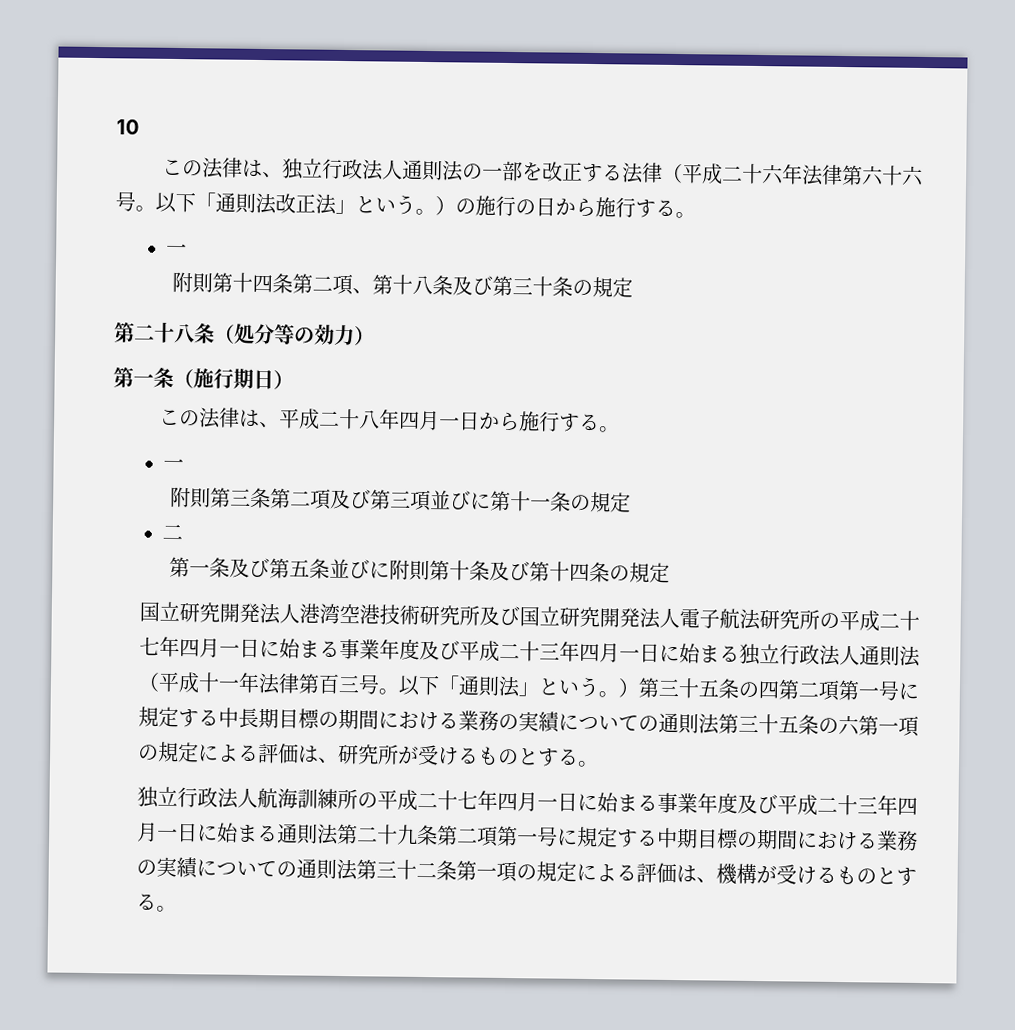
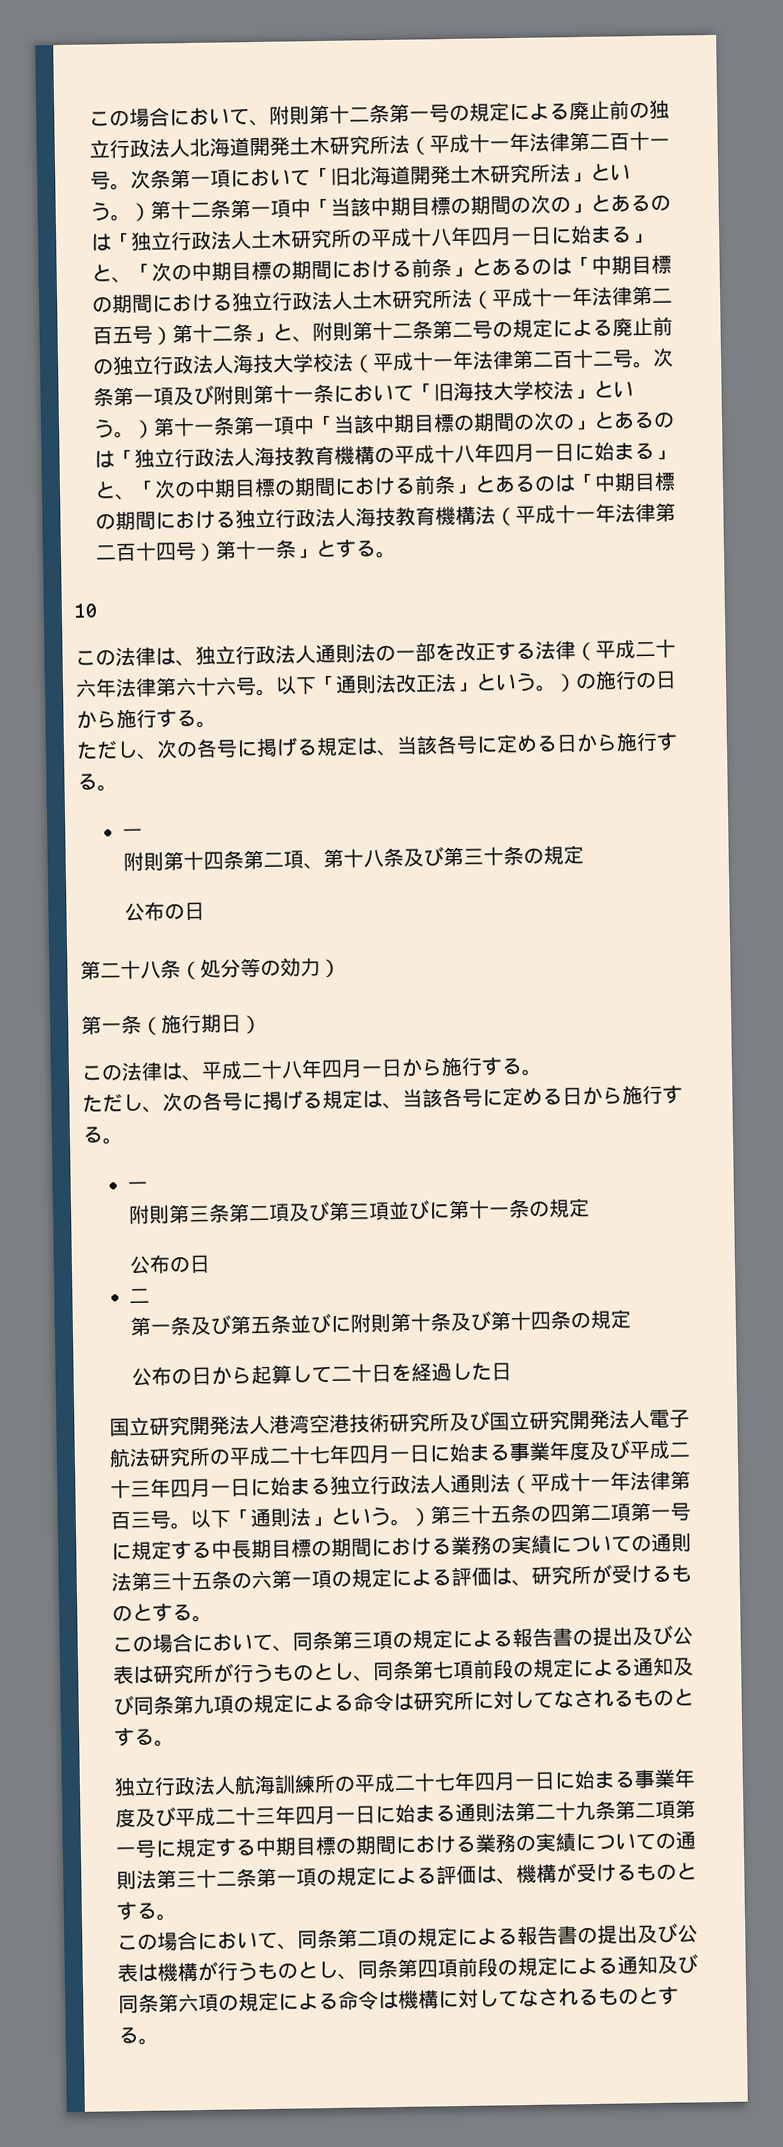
(116, 127) none -> [89,99,671,127] [89,130,671,159] [90,163,632,191] [90,194,672,222] [91,224,653,252] [91,254,673,284] [92,285,674,314] [92,316,674,346] [92,347,675,376] [93,380,635,407] [93,411,676,439] [94,441,676,469] [94,471,677,501] [95,502,677,531] [95,539,398,562] この場合において、附則第十二条第一号の規定による廃止前の独立行政法人北海道開発土木研究所法（平成十一年法律第二百十一号。次条第一項において「旧北海道開発土木研究所法」という。）第十二条第一項中「当該中期目標の期間の次の」とあるのは「独立行政法人土木研究所の平成十八年四月一日に始まる」と、「次の中期目標の期間における前条」とあるのは「中期目標の期間における独立行政法人土木研究所法（平成十一年法律第二百五号）第十二条」と、附則第十二条第二号の規定による廃止前の独立行政法人海技大学校法（平成十一年法律第二百十二号。次条第一項及び附則第十一条において「旧海技大学校法」という。）第十一条第一項中「当該中期目標の期間の次の」とあるのは「独立行政法人海技教育機構の平成十八年四月一日に始まる」と、「次の中期目標の期間における前条」とあるのは「中期目標の期間における独立行政法人海技教育機構法（平成十一年法律第二百十四号）第十一条」とする。 //
(696, 215) none -> [76,731,678,760] [77,773,118,792] // ただし、次の各号に掲げる規定は、当該各号に定める日から施行する。
(633, 287) none -> [123,901,205,922] // 公布の日
(620, 429) none -> [82,1084,683,1113] [82,1126,124,1145] // ただし、次の各号に掲げる規定は、当該各号に定める日から施行する。
(631, 502) none -> [128,1254,211,1275] // 公布の日
(670, 572) none -> [130,1362,512,1387] // 公布の日から起算して二十日を経過した日
(599, 764) none -> [112,1624,694,1653] [113,1656,695,1685] [113,1688,695,1716] [114,1728,176,1747] // この場合において、同条第三項の規定による報告書の提出及び公表は研究所が行うものとし、同条第七項前段の規定による通知及び同条第九項の規定による命令は研究所に対してなされるものとする。
(177, 909) none -> [117,1922,699,1951] [117,1953,699,1983] [118,1986,680,2014] [118,2026,160,2045] // この場合において、同条第二項の規定による報告書の提出及び公表は機構が行うものとし、同条第四項前段の規定による通知及び同条第六項の規定による命令は機構に対してなされるものとする。

